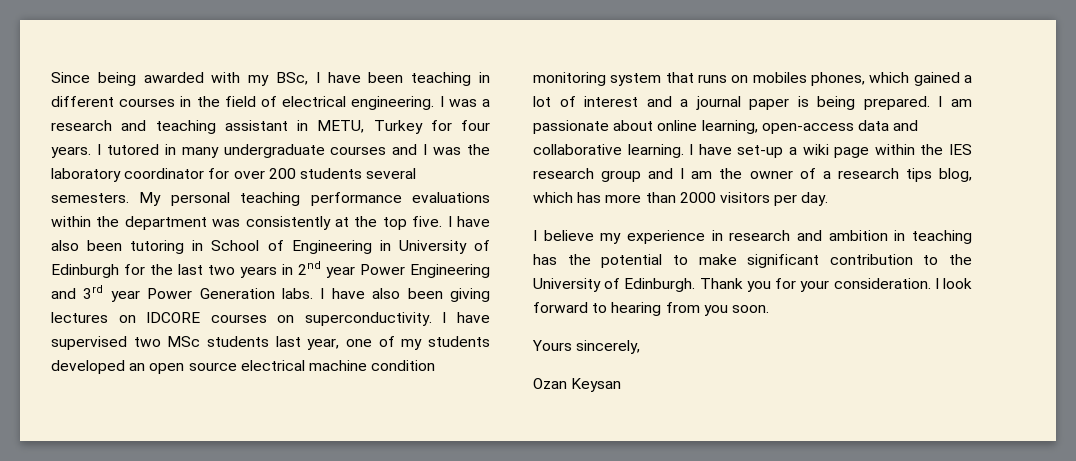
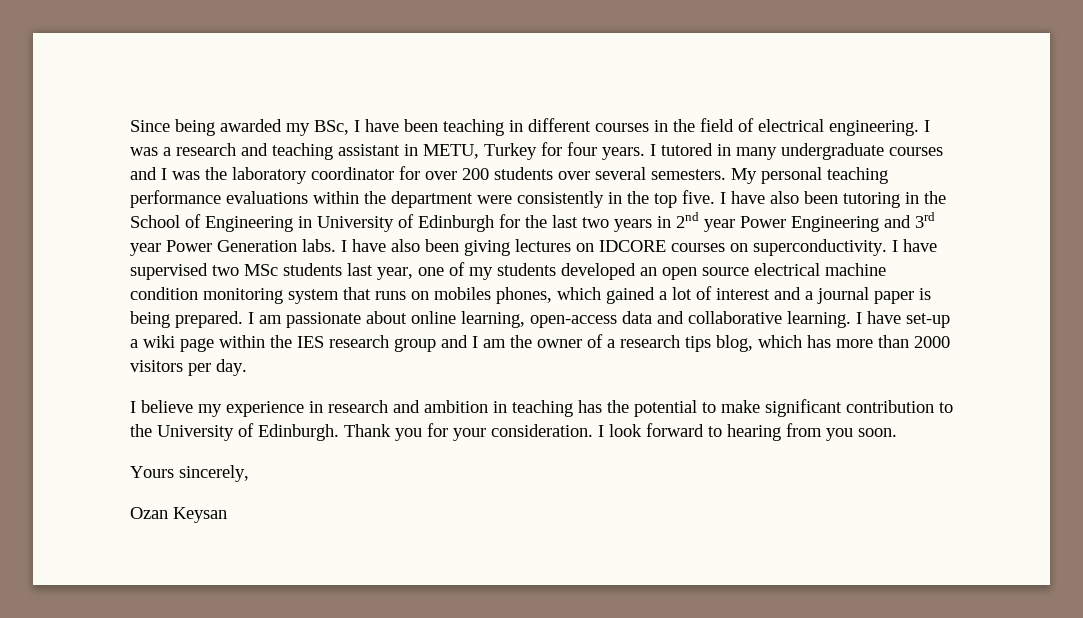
[211,72,241,83] with -> (282, 125) none
(362, 173) none -> [558,171,590,180] over
[212,216,349,230] was consistently at -> [477,191,622,208] were consistently in
(204, 245) none -> [924,191,946,204] the

